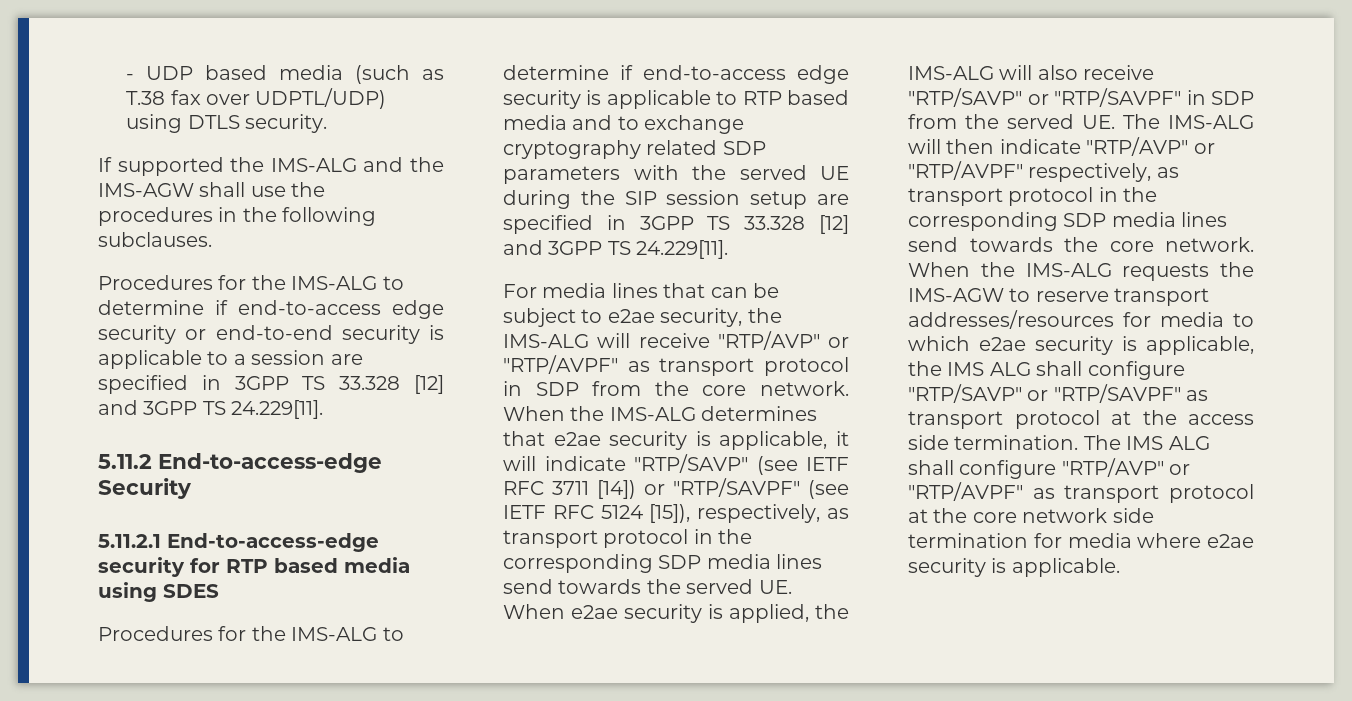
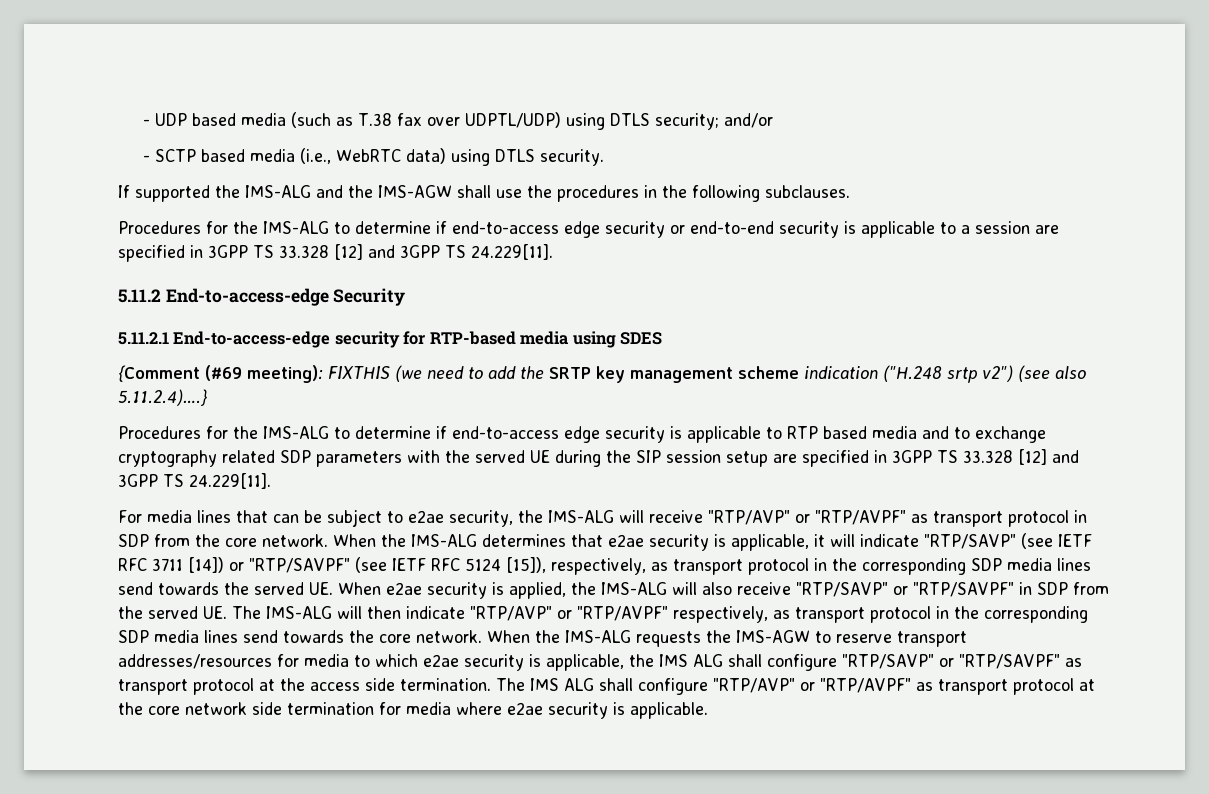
(240, 122) none -> [654,113,773,130] [142,148,535,166] security; and/or // - SCTP based media (i.e., WebRTC data) using DTLS
[226,558,338,573] RTP based -> [429,331,516,345] RTP-based
(219, 591) none -> [118,365,1086,383] [118,389,208,406] // {Comment (#69 meeting): FIXTHIS (we need to add the SRTP key management scheme indication ("H.248 srtp v2") (see also 5.11.2.4)….}

